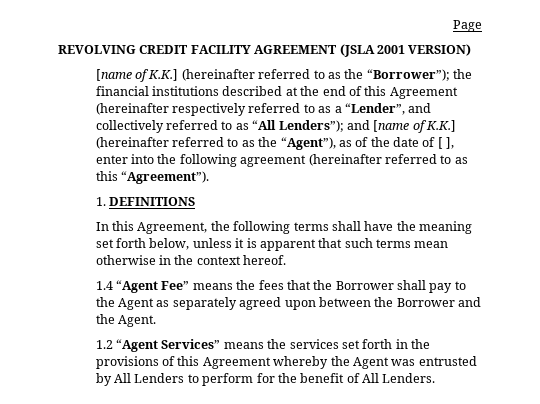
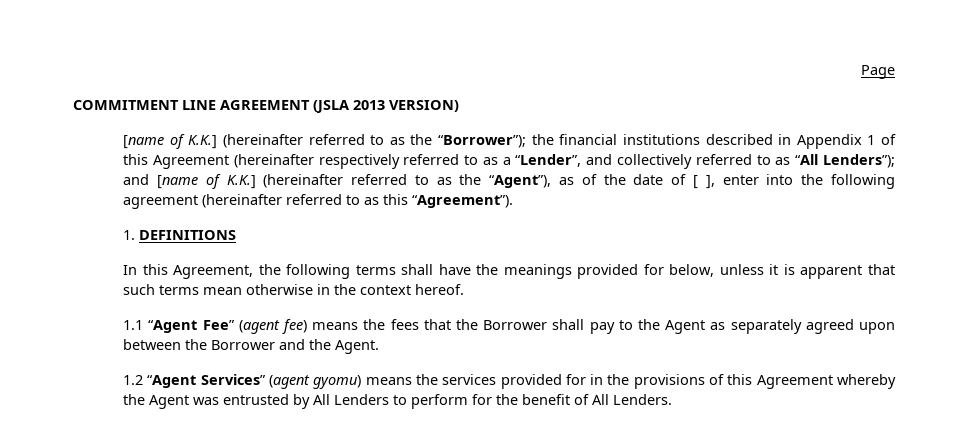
[58,45,251,54] REVOLVING CREDIT FACILITY -> [73,100,216,110] COMMITMENT LINE
[376,45,405,54] 2001 -> [353,100,385,110] 2013
[285,86,346,96] at the end -> [778,134,876,149] in Appendix 1
[419,221,473,234] [95,238,147,248] meaning set forth -> [503,264,664,279] meanings provided for
[95,281,113,290] 1.4 -> [123,320,144,330] 1.1
(190, 285) none -> [238,319,307,334] (agent fee)
(221, 344) none -> [269,375,362,389] (agent gyomu)
[341,339,393,349] set forth -> [500,374,586,389] provided for

